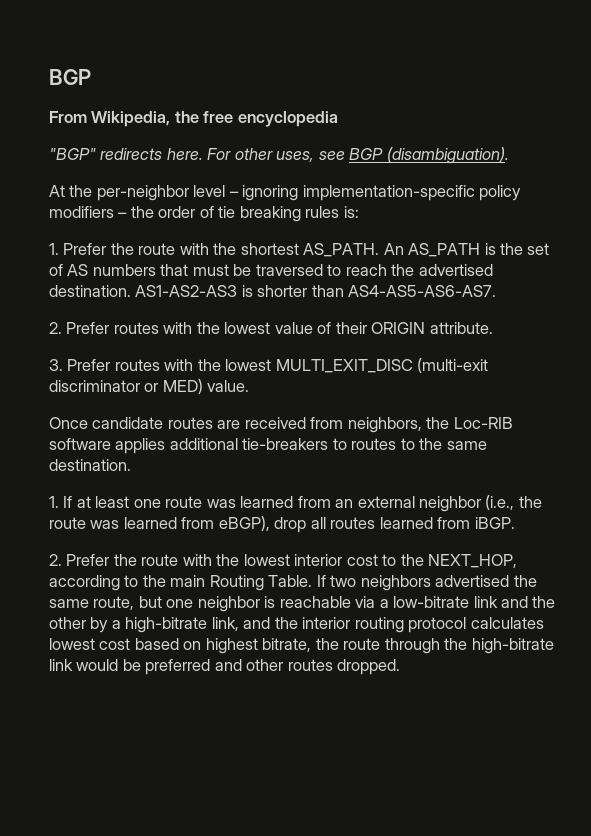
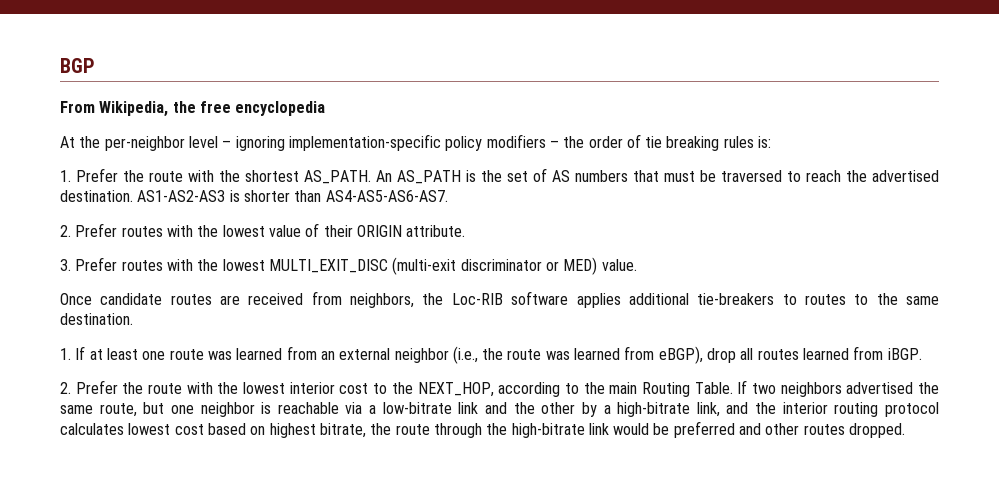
[49,147,509,164] // "BGP" redirects here. For other uses, see BGP (disambiguation). -> (326, 108) none

